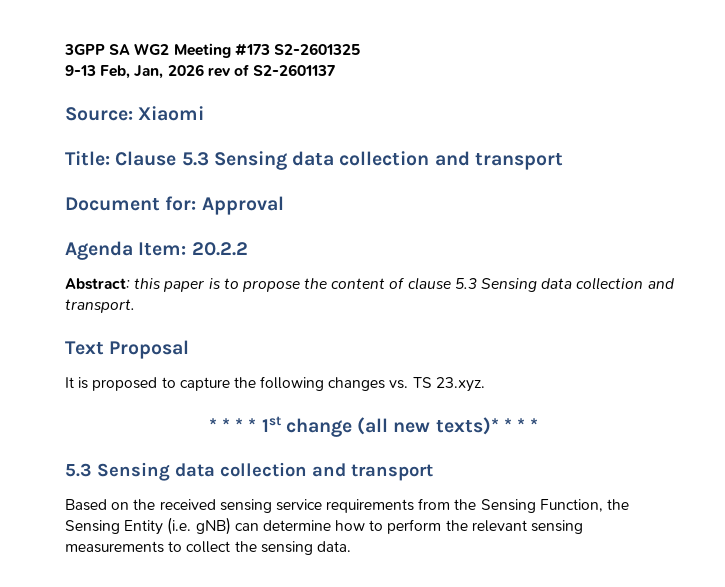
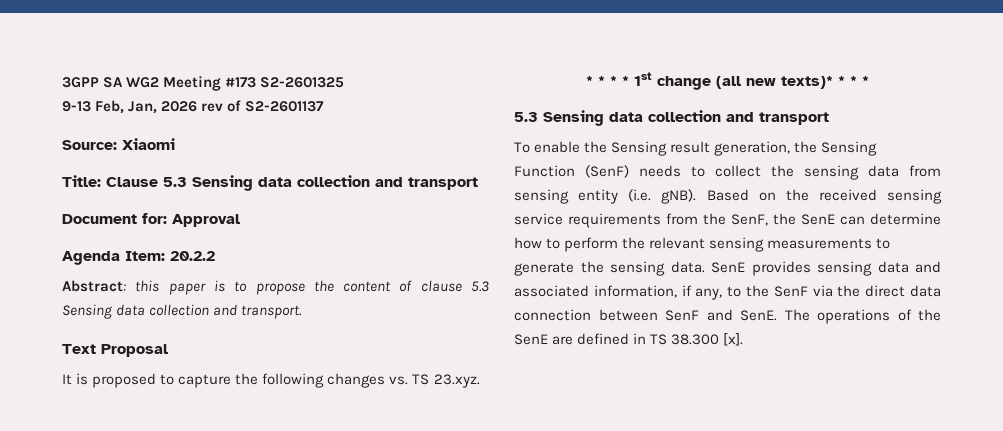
(433, 472) none -> [514,141,878,156] [514,165,941,180] [514,189,697,204] To enable the Sensing result generation, the Sensing Function (SenF) needs to collect the sensing data from sensing entity (i.e. gNB).
[480,499,630,513] [65,517,231,535] Sensing Function, the Sensing Entity (i.e. gNB) -> [731,213,835,226] SenF, the SenE
[186,541,231,553] collect -> [514,262,574,276] generate
(351, 546) none -> [711,261,941,276] [514,285,942,300] [514,309,941,324] [514,333,744,346] SenE provides sensing data and associated information, if any, to the SenF via the direct data connection between SenF and SenE. The operations of the SenE are defined in TS 38.300 [x].

